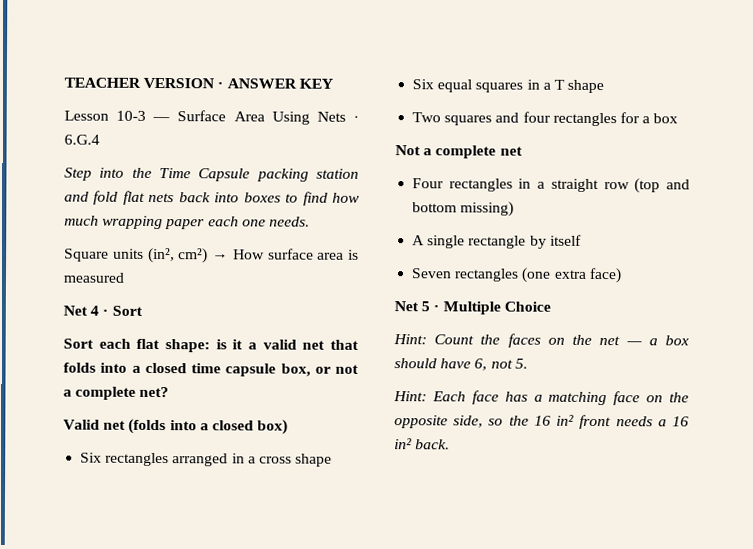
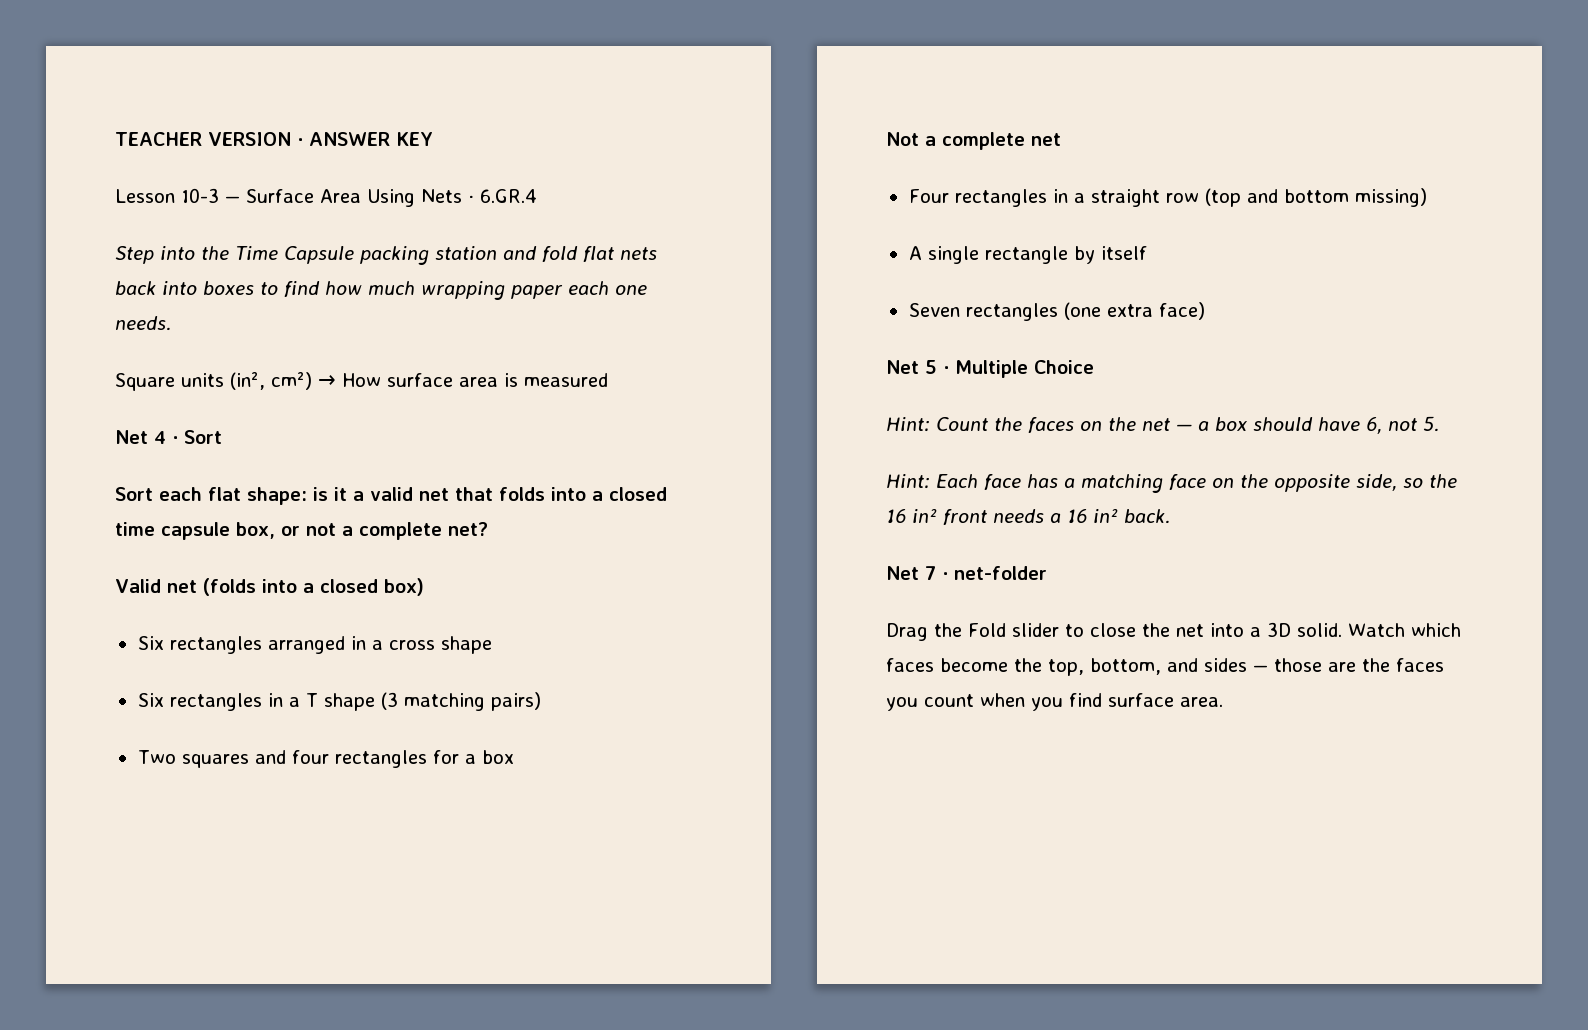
[64,134,100,145] 6.G.4 -> [480,189,537,203] 6.GR.4
[437,79,524,93] equal squares -> [169,693,262,711] rectangles
(605, 86) none -> [380,692,541,711] (3 matching pairs)
(451, 444) none -> [886,566,1047,580] [886,622,1461,641] [886,658,1444,676] [886,693,1223,711] // Net 7 · net-folder // Drag the Fold slider to close the net into a 3D solid. Watch which faces become the top, bottom, and sides — those are the faces you count when you find surface area.

